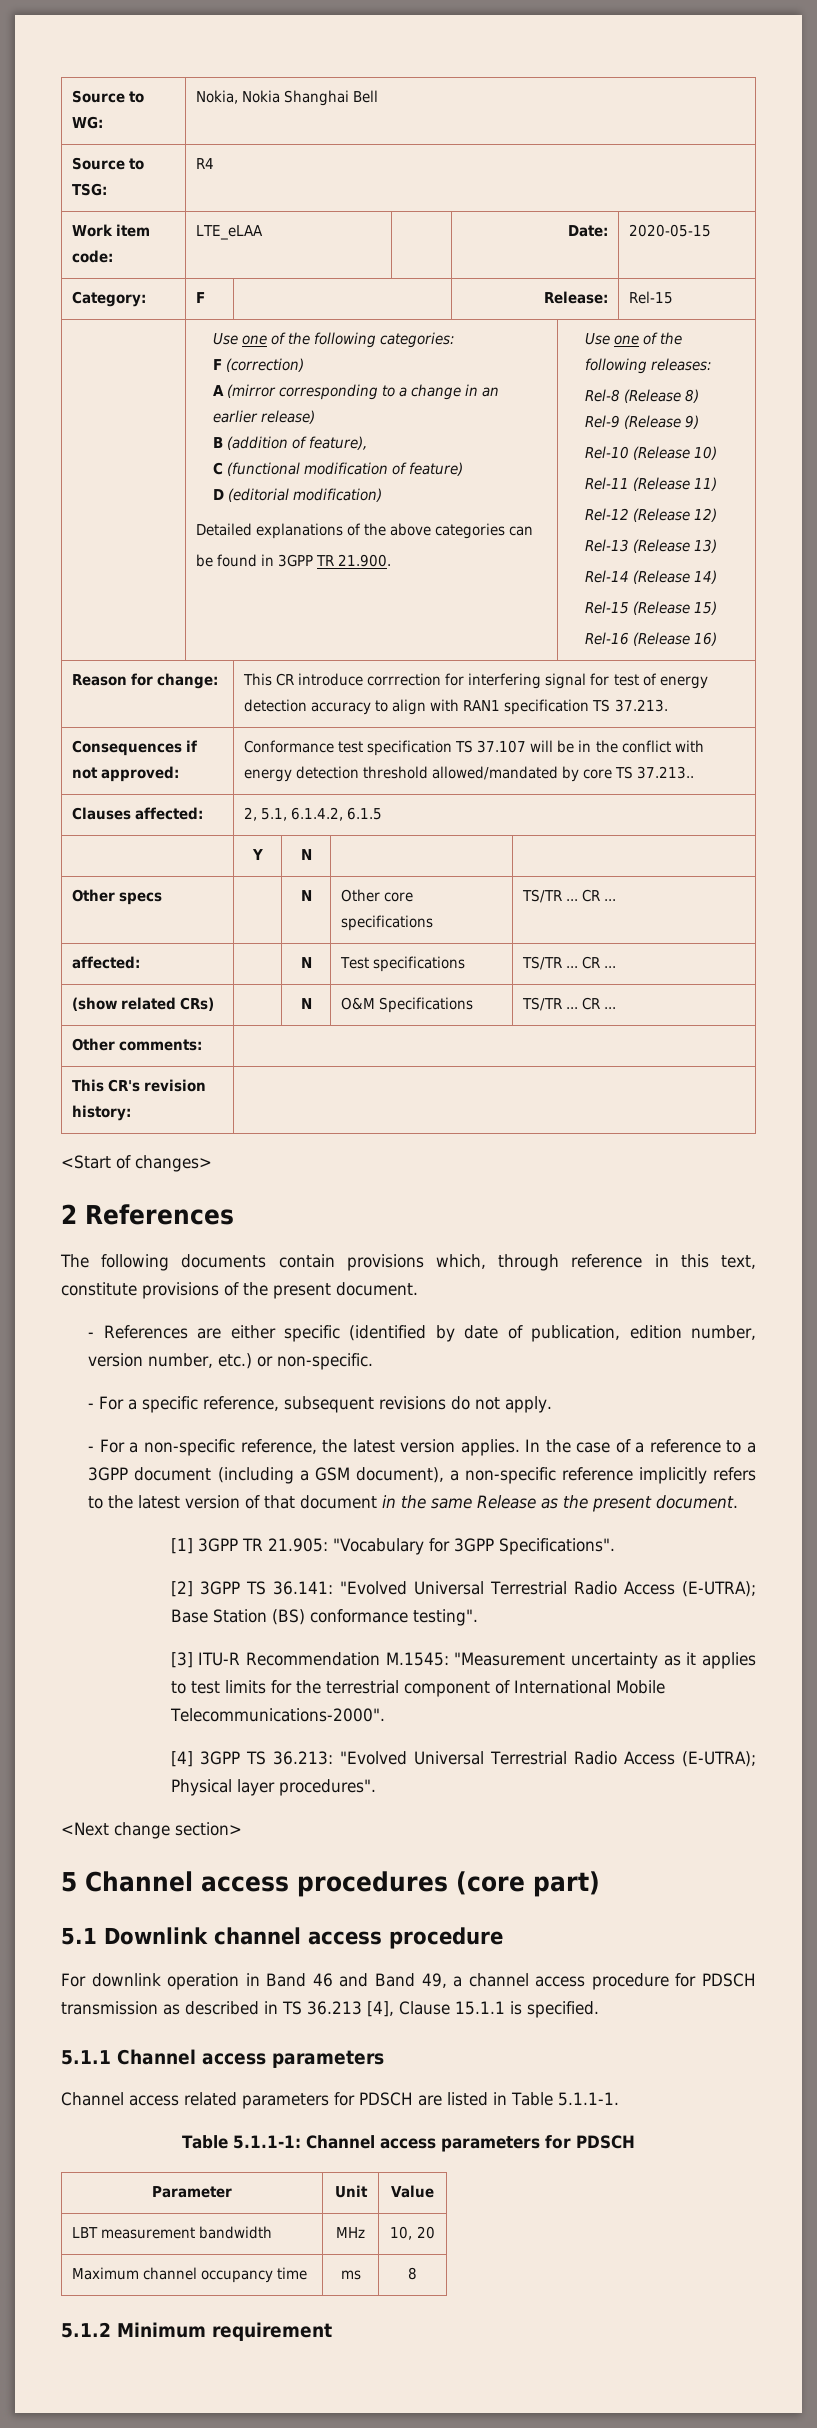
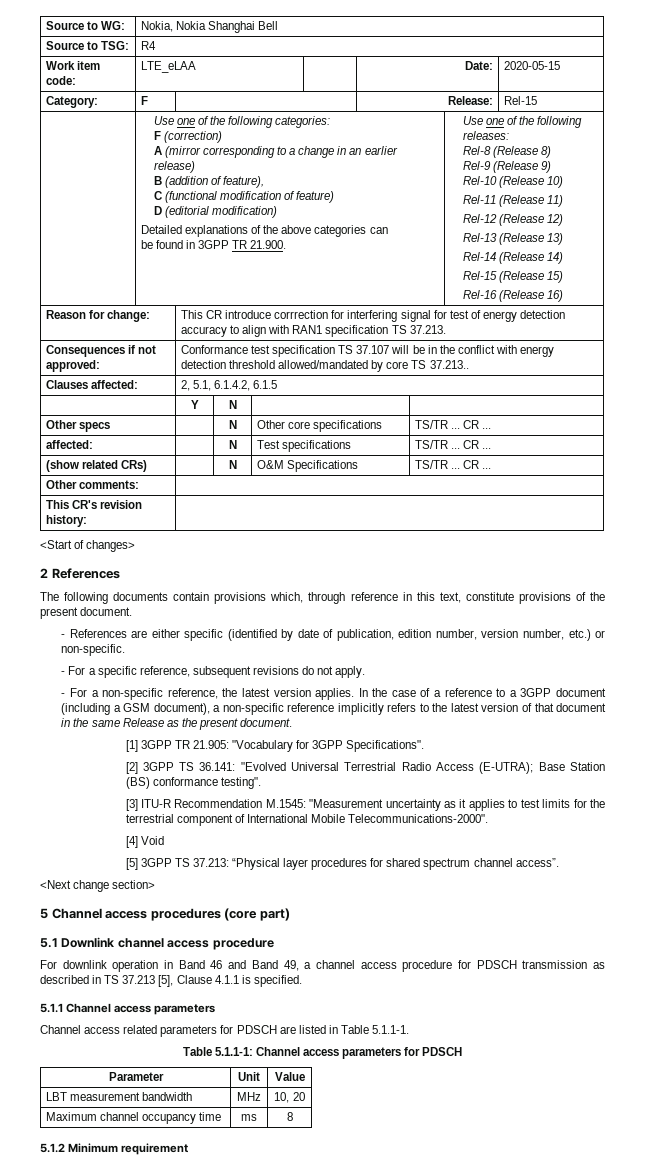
[199,1751,756,1767] [170,1779,376,1796] 3GPP TS 36.213: "Evolved Universal Terrestrial Radio Access (E-UTRA); Physical layer procedures". -> [140,836,164,845] [125,858,559,870] Void // [5] 3GPP TS 37.213: “Physical layer procedures for shared spectrum channel access”.
[307,2001,505,2017] 36.213 [4], Clause 15.1.1 -> [122,975,239,987] 37.213 [5], Clause 4.1.1

